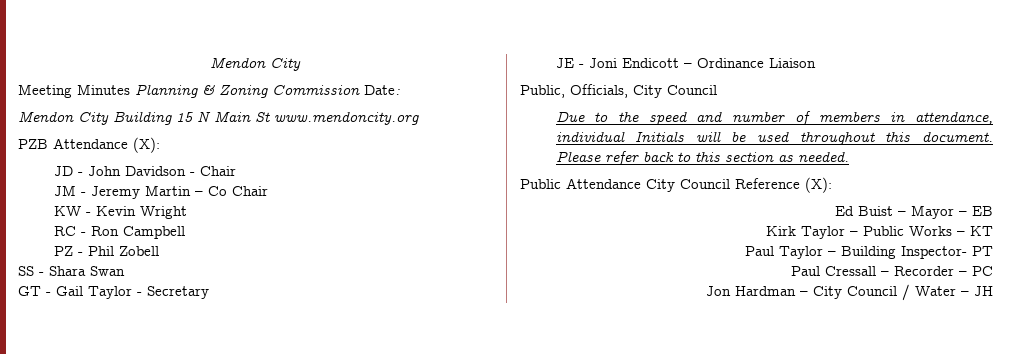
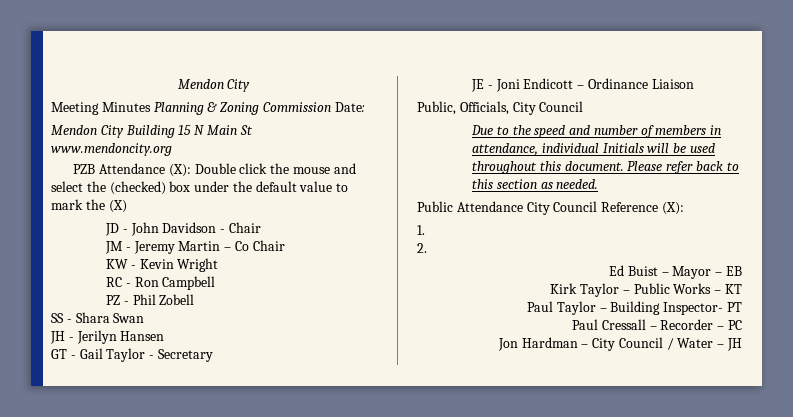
(160, 145) none -> [194,163,356,174] [51,181,349,195] [51,199,127,213] Double click the mouse and select the (checked) box under the default value to mark the (X)
(125, 271) none -> [50,330,165,344] // JH - Jerilyn Hansen
(832, 185) none -> [417,225,425,235] [417,243,427,253] // 1. // 2.

